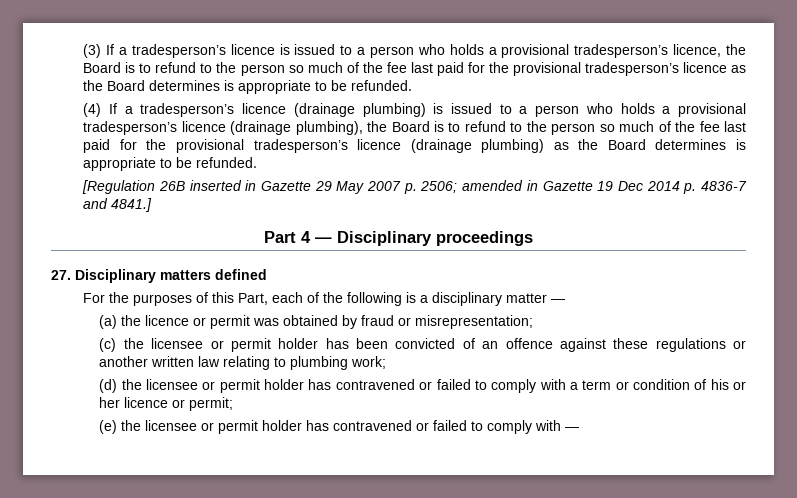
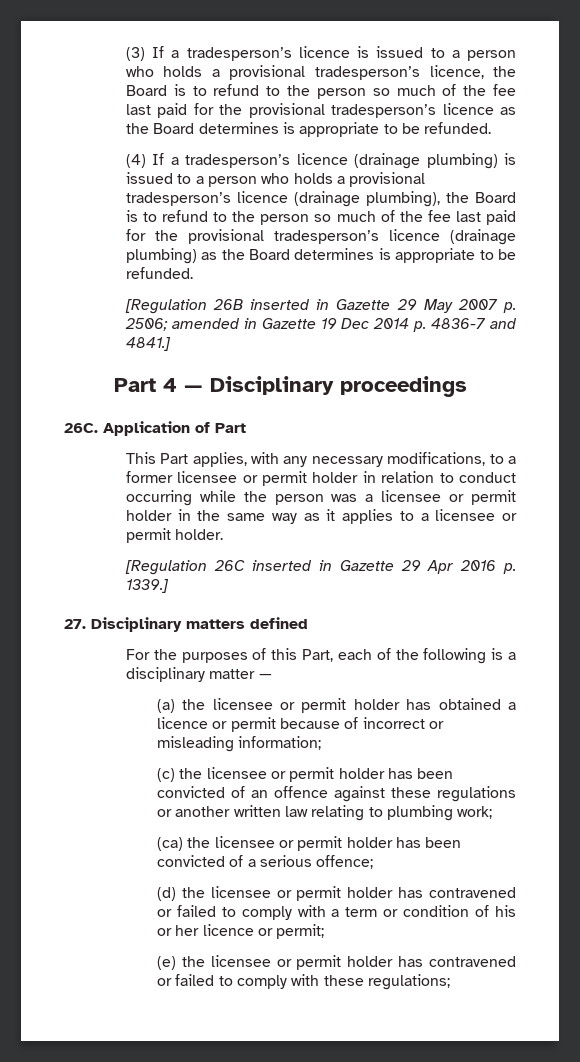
(533, 238) none -> [64,421,246,436] [125,452,516,467] [125,471,516,486] [125,490,516,506] [125,509,517,524] [125,528,224,543] [124,560,516,575] [125,579,169,593] // 26C. Application of Part // This Part applies, with any necessary modifications, to a former licensee or permit holder in relation to conduct occurring while the person was a licensee or permit holder in the same way as it applies to a licensee or permit holder. // [Regulation 26C inserted in Gazette 29 Apr 2016 p. 1339.]
[145,315,534,329] licence or permit was obtained by fraud or misrepresentation; -> [212,698,516,713] [156,717,444,732] [156,736,322,752] licensee or permit holder has obtained a licence or permit because of incorrect or misleading information;
(387, 362) none -> [156,836,462,851] [156,855,374,869] // (ca) the licensee or permit holder has been convicted of a serious offence;
[565,427,580,431] — -> [323,974,450,990] these regulations;

